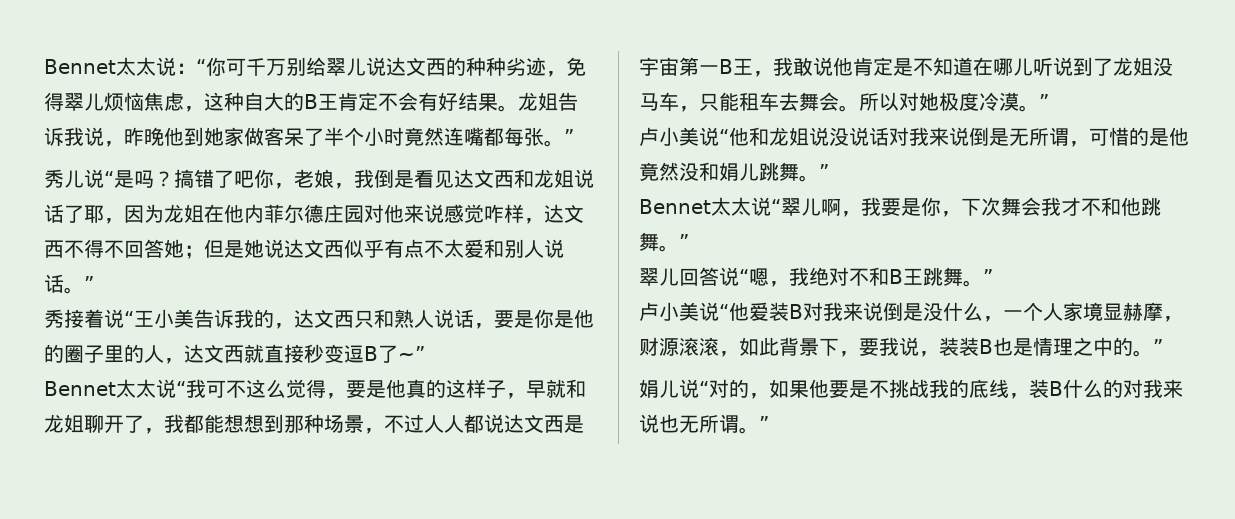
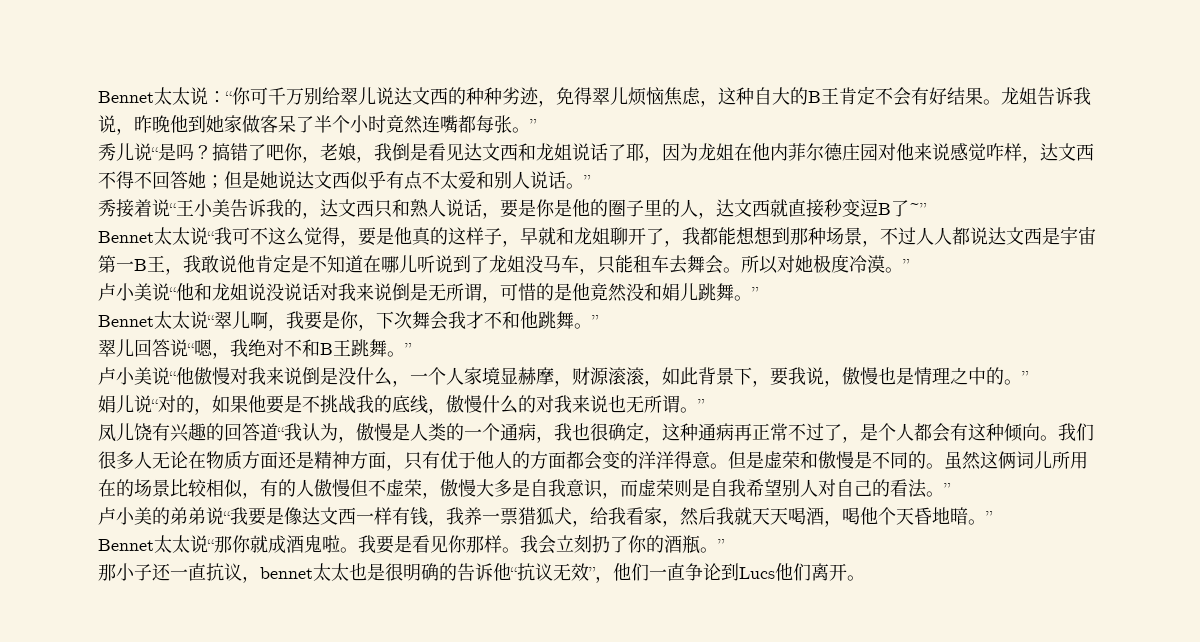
[749,302,803,321] 爱装B -> [194,367,230,385] 傲慢
[939,337,993,356] 装装B -> [842,367,878,385] 傲慢
[1029,379,1063,398] 装B -> [446,395,482,413] 傲慢
(769, 423) none -> [98,422,1094,443] [98,451,1088,471] [98,479,951,499] [98,507,993,527] [98,534,725,554] [98,563,865,583] // 凤儿饶有兴趣的回答道“我认为，傲慢是人类的一个通病，我也很确定，这种通病再正常不过了，是个人都会有这种倾向。我们很多人无论在物质方面还是精神方面，只有优于他人的方面都会变的洋洋得意。但是虚荣和傲慢是不同的。虽然这俩词儿所用在的场景比较相似，有的人傲慢但不虚荣，傲慢大多是自我意识，而虚荣则是自我希望别人对自己的看法。” // 卢小美的弟弟说“我要是像达文西一样有钱，我养一票猎狐犬，给我看家，然后我就天天喝酒，喝他个天昏地暗。” // Bennet太太说“那你就成酒鬼啦。我要是看见你那样。我会立刻扔了你的酒瓶。” // 那小子还一直抗议，bennet太太也是很明确的告诉他“抗议无效”，他们一直争论到Lucs他们离开。

